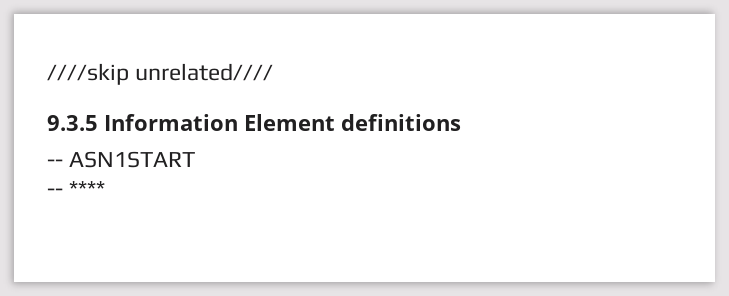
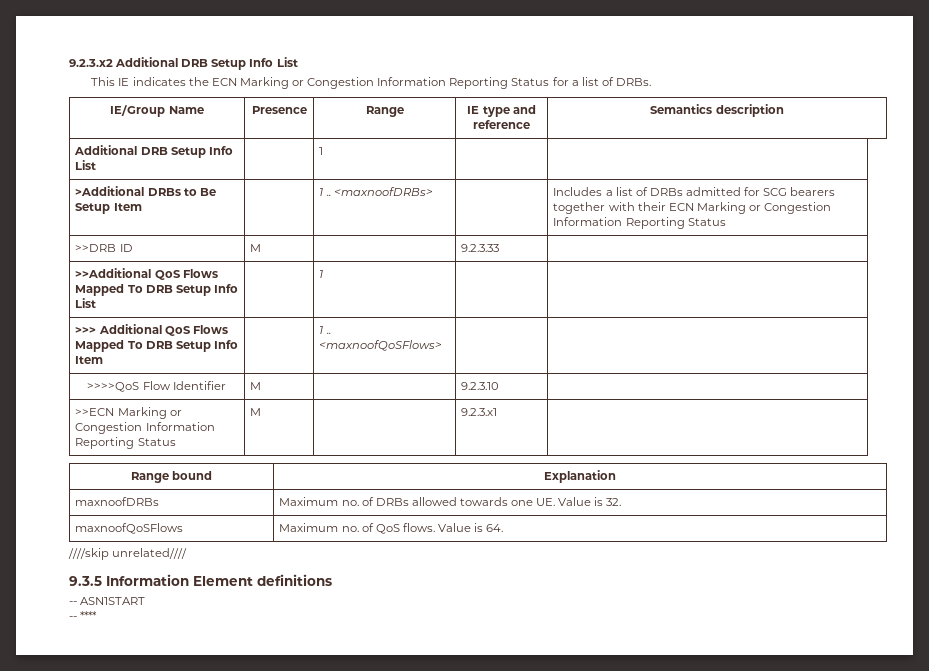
(47, 74) none -> [69,57,298,70] [91,77,651,89] [110,105,204,117] [251,106,307,114] [365,106,404,117] [467,105,536,117] [473,120,530,129] [650,104,784,117] [74,145,233,158] [75,160,97,170] [319,147,324,155] [75,186,216,196] [75,203,142,214] [319,187,433,196] [553,187,836,196] [553,202,832,214] [553,217,726,229] [75,244,133,252] [250,244,262,252] [461,244,500,252] [75,268,218,280] [75,284,238,296] [75,298,97,308] [319,270,324,278] [75,324,228,336] [75,340,238,352] [75,356,104,364] [319,326,331,334] [319,340,443,351] [87,381,226,392] [250,382,262,390] [461,382,500,390] [75,407,182,419] [75,422,215,434] [75,437,176,449] [250,408,262,416] [461,408,498,416] [130,471,213,483] [544,470,616,483] [75,497,160,506] [279,497,622,506] [75,523,184,534] [279,523,504,534] 9.2.3.x2 Additional DRB Setup Info List // This IE indicates the ECN Marking or Congestion Information Reporting Status for a list of DRBs. // IE/Group Name | Presence | Range | IE type and reference | Semantics description // Additional DRB Setup Info List | | 1 | | // >Additional DRBs to Be Setup Item | | 1 .. <maxnoofDRBs> | | Includes a list of DRBs admitted for SCG bearers together with their ECN Marking or Congestion Information Reporting Status // >>DRB ID | M | | 9.2.3.33 | // >>Additional QoS Flows Mapped To DRB Setup Info List | | 1 | | // >>> Additional QoS Flows Mapped To DRB Setup Info Item | | 1 .. <maxnoofQoSFlows> | | // >>>>QoS Flow Identifier | M | | 9.2.3.10 | // >>ECN Marking or Congestion Information Reporting Status | M | | 9.2.3.x1 | // Range bound | Explanation // maxnoofDRBs | Maximum no. of DRBs allowed towards one UE. Value is 32. // maxnoofQoSFlows | Maximum no. of QoS flows. Value is 64. //

